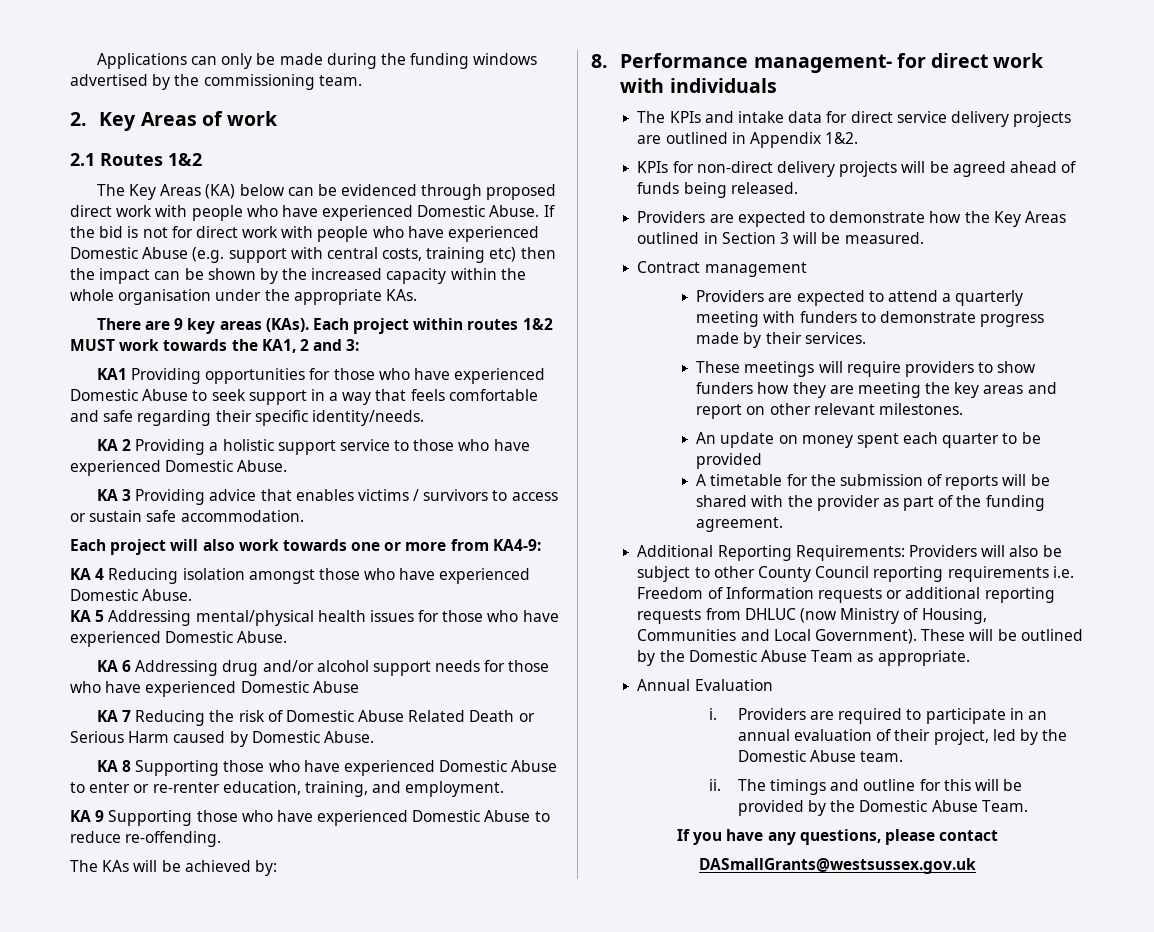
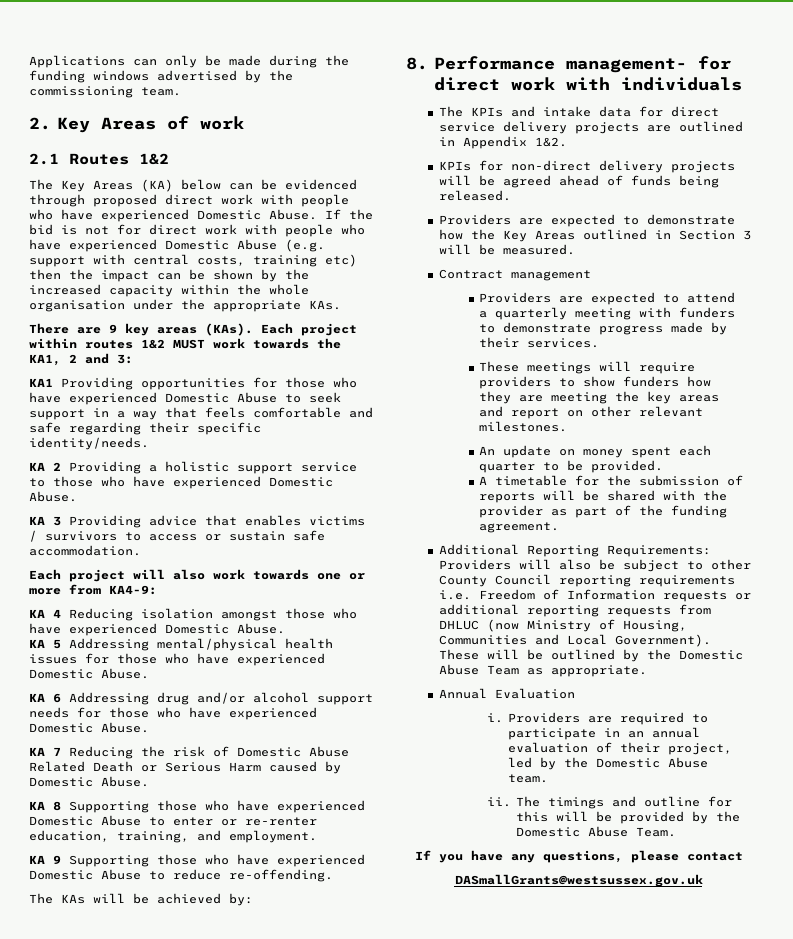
[312,681,359,693] Abuse -> [101,722,149,733] Abuse.
[696,453,763,469] provided -> [591,460,664,473] provided.

